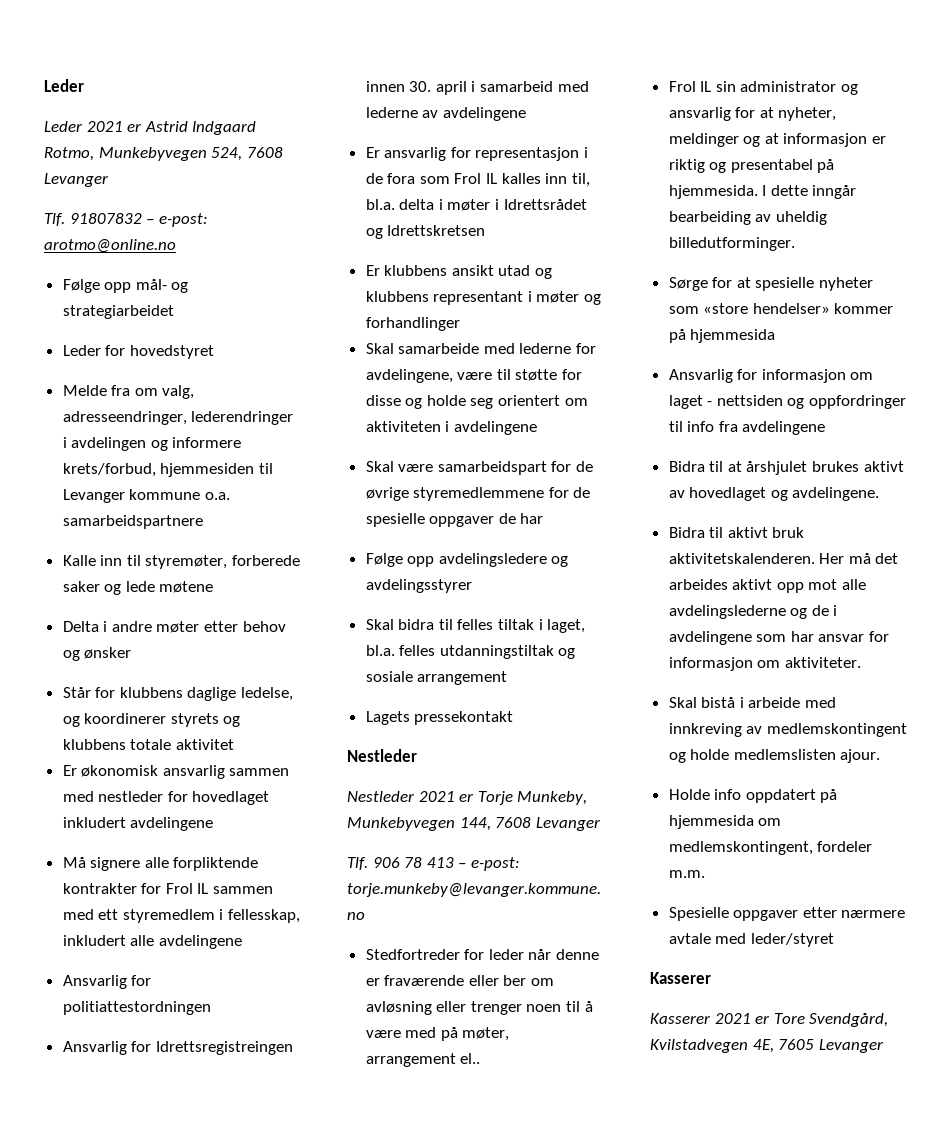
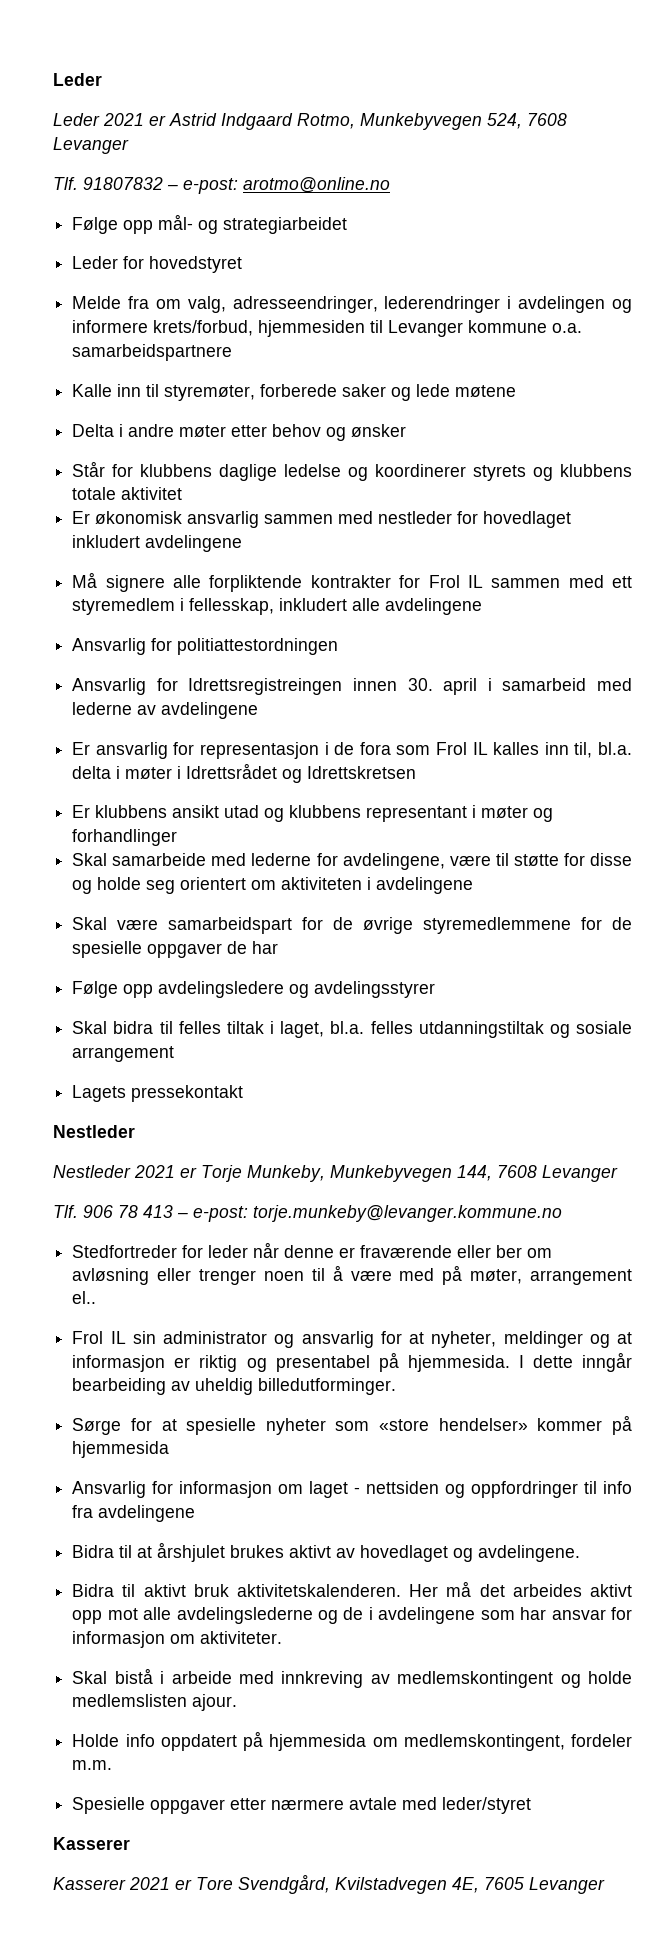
[241,687,294,701] ledelse, -> [284,464,342,477] ledelse

